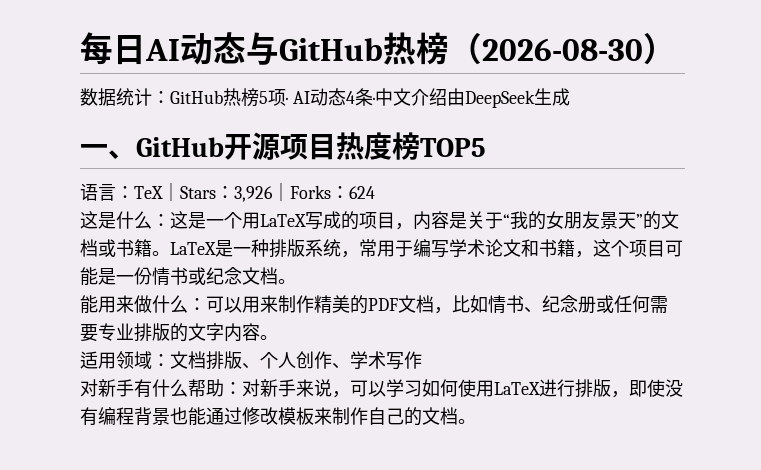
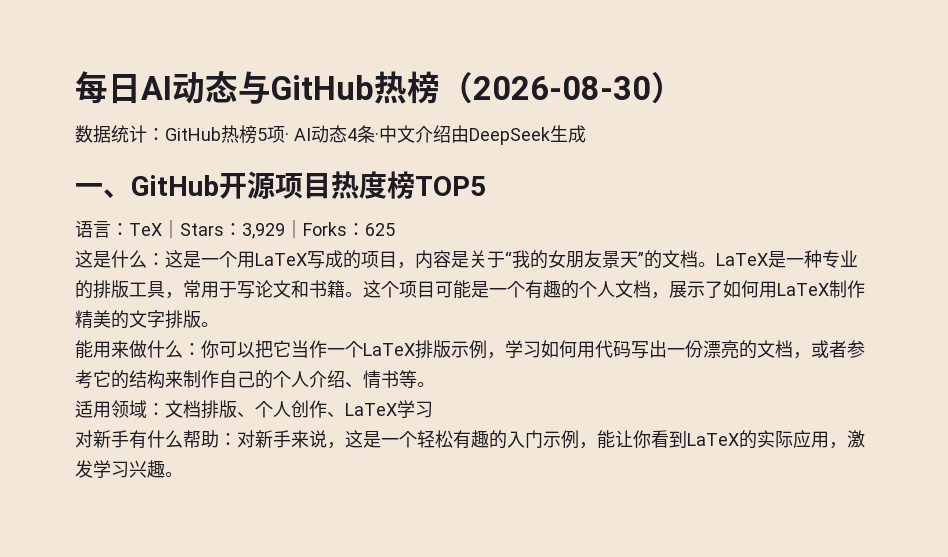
[234,186,273,202] 3,926 -> [242,223,285,239] 3,929
[349,186,375,199] 624 -> [365,223,395,236] 625
[98,239,152,257] 或书籍 -> (698, 259) none
[269,239,485,258] 排版系统，常用于编写学术 -> [822,250,858,268] [75,280,255,299] 专业的排版工具，常用于写
[575,251,593,258] ， -> [345,292,363,297] 。
[134,267,296,286] [80,295,668,314] [80,323,260,342] 份情书或纪念文档。 // 能用来做什么：可以用来制作精美的PDF文档，比如情书、纪念册或任何需要专业排版的文字内容 -> [507,280,865,299] [75,310,219,329] [75,340,865,359] [75,370,417,389] 个有趣的个人文档，展示了如何用LaTeX制作精美的文字排版。 // 能用来做什么：你可以把它当作一个LaTeX排版示例，学习如何用代码写出一份漂亮的文档，或者参考它的结构来制作自己的个人介绍、情书等
[350,351,422,370] 学术写作 -> [345,400,433,418] LaTeX学习
[350,379,683,398] [80,407,458,426] 可以学习如何使用LaTeX进行排版，即使没有编程背景也能通过修改模板来制作自己的文档 -> [345,430,865,449] [75,460,165,478] 这是一个轻松有趣的入门示例，能让你看到LaTeX的实际应用，激发学习兴趣

